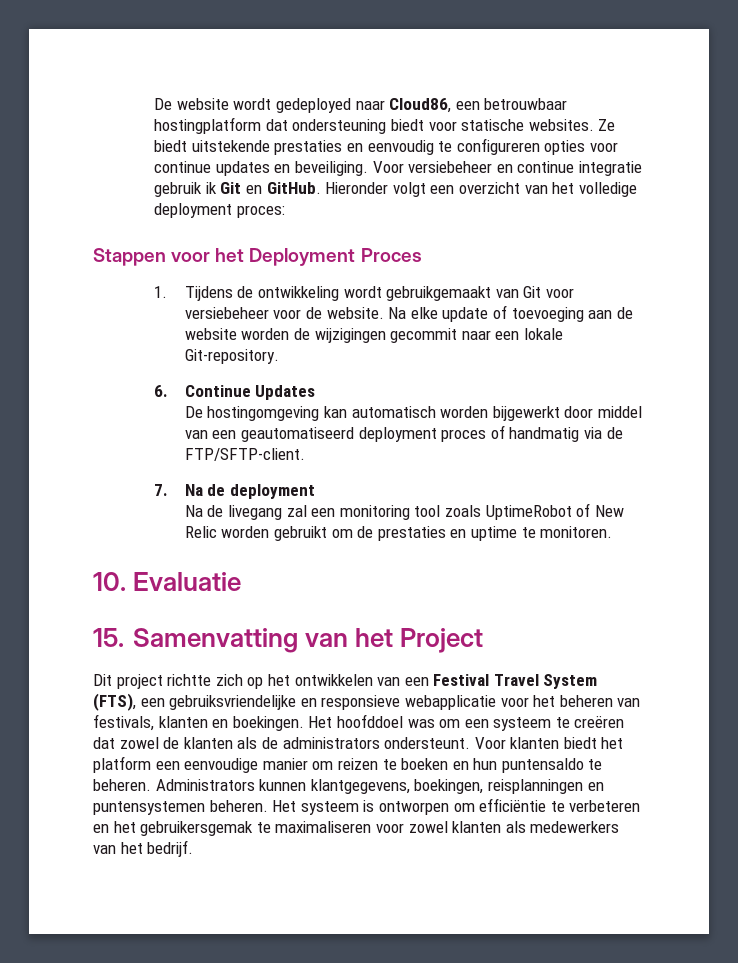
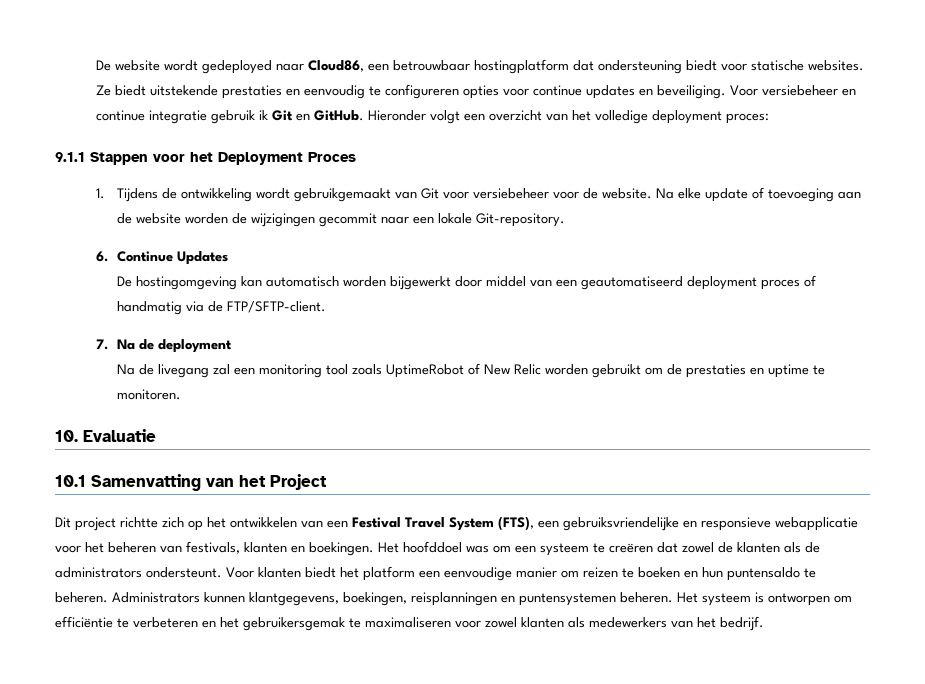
(285, 211) none -> [55,152,85,162] 9.1.1
[93,628,124,647] 15. -> [55,475,86,487] 10.1

